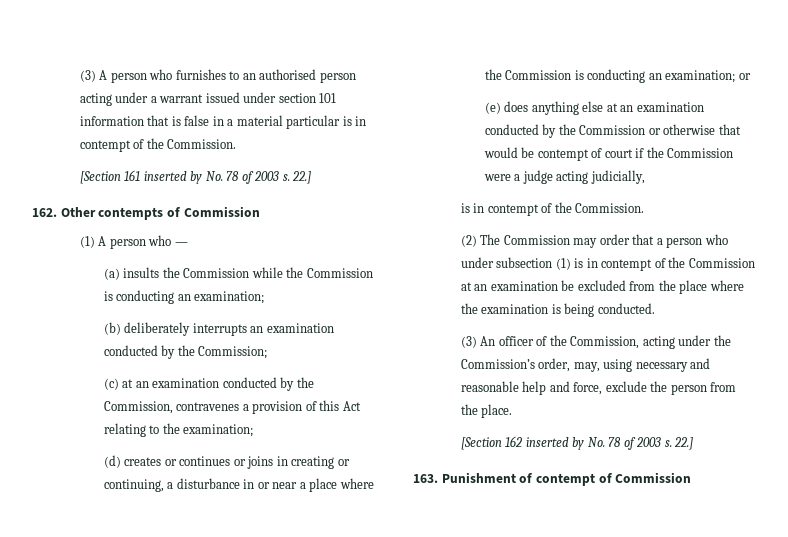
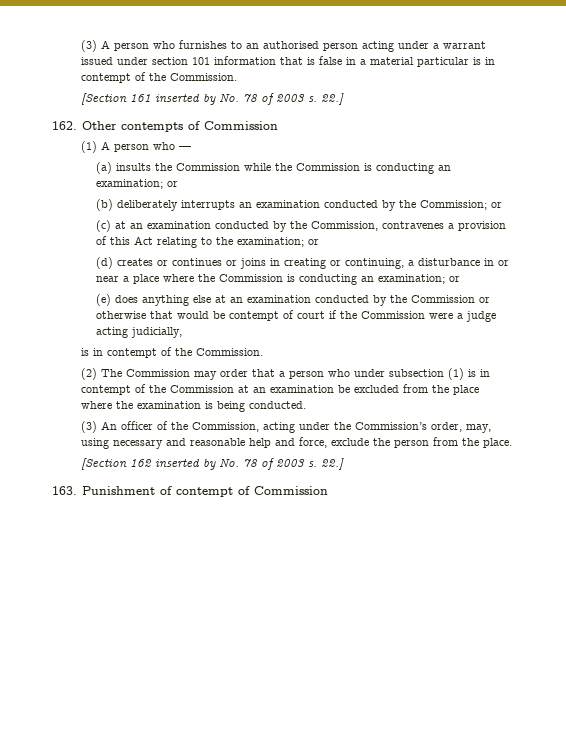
(265, 297) none -> [166,181,178,187] or
(268, 352) none -> [490,202,502,208] or
(254, 430) none -> [307,239,319,245] or

